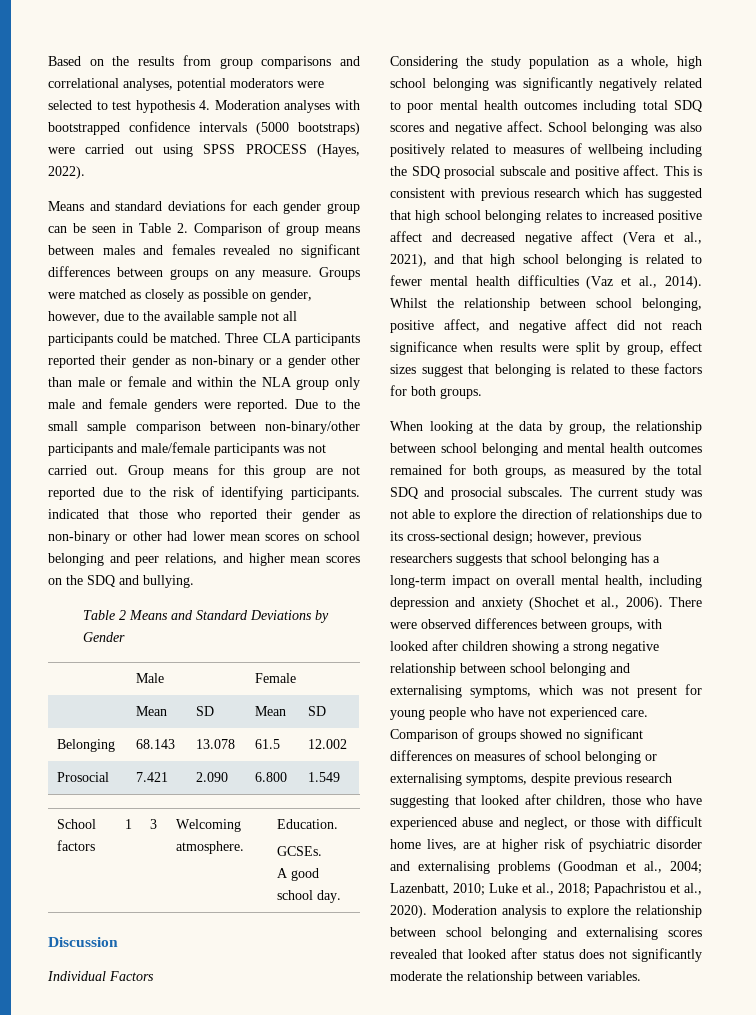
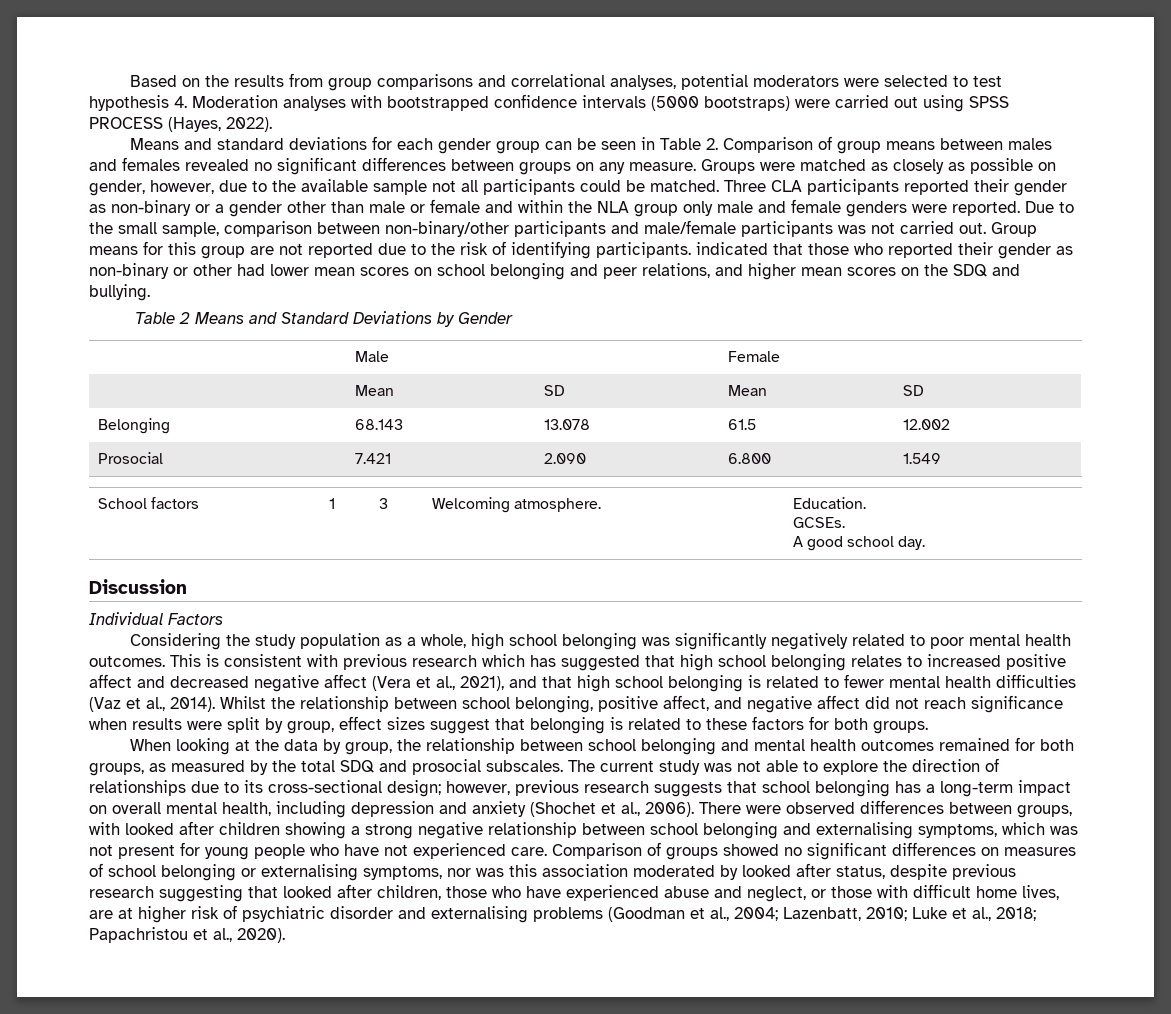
[87,421,127,434] sample -> [162,222,219,237] sample,
[524,100,702,113] [390,121,702,135] [390,143,702,157] [390,165,659,179] outcomes including total SDQ scores and negative affect. School belonging was also positively related to measures of wellbeing including the SDQ prosocial subscale and positive affect. -> [89,656,165,667] outcomes.
[390,553,452,563] researchers -> [584,781,649,793] research
(527, 780) none -> [447,863,885,880] nor was this association moderated by looked after status,
[432,905,702,918] [390,927,702,940] [390,948,702,962] [390,971,641,984] Moderation analysis to explore the relationship between school belonging and externalising scores revealed that looked after status does not significantly moderate the relationship between variables. -> (285, 935) none

